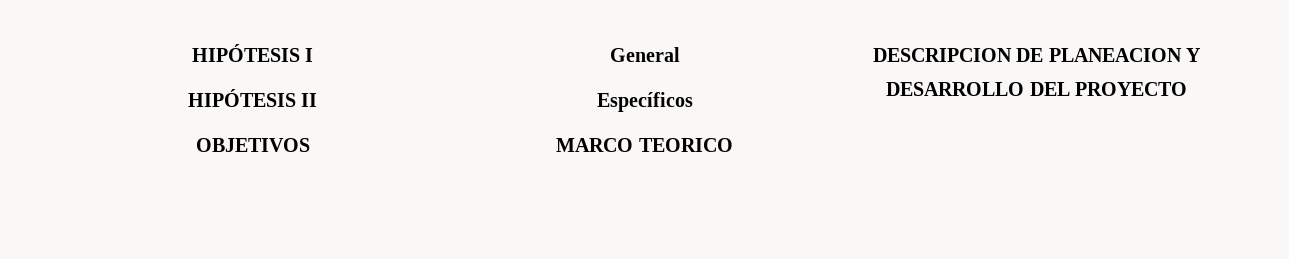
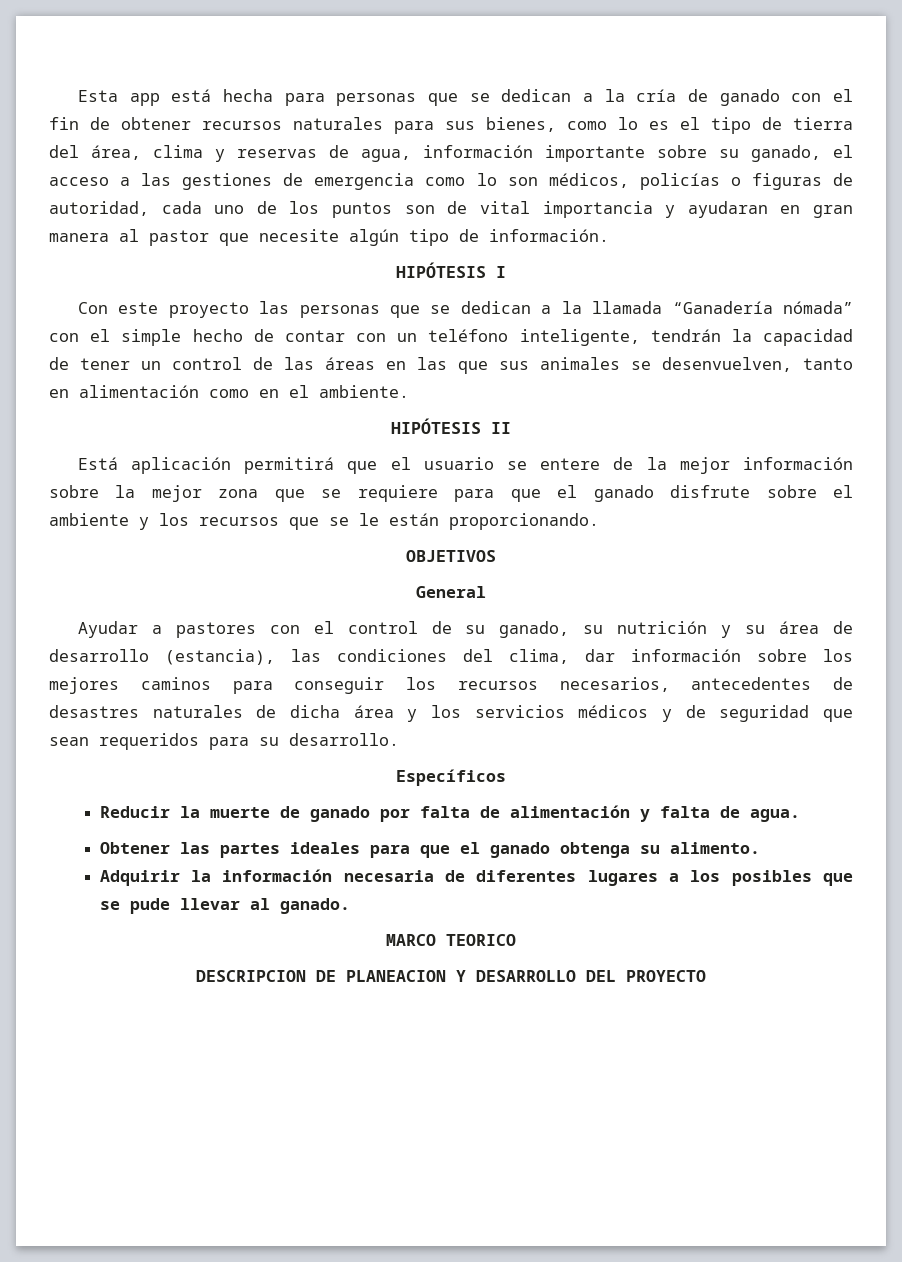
[191,44,314,62] [187,89,318,107] [195,138,310,152] [609,47,680,62] [596,92,693,112] HIPÓTESIS I // HIPÓTESIS II // OBJETIVOS // General // Específicos -> [77,89,854,106] [49,117,853,134] [49,145,853,162] [49,173,854,190] [49,201,854,218] [49,229,609,246] [396,262,506,278] [77,301,854,318] [49,329,853,346] [49,357,853,374] [49,385,409,398] [391,418,511,434] [77,457,854,474] [49,485,853,502] [49,513,599,530] [406,550,496,562] [416,586,486,598] [77,621,854,638] [49,649,853,665] [49,677,853,694] [49,705,853,722] [49,733,399,750] [396,769,506,786] [99,805,800,822] [99,842,760,858] [99,869,853,886] [99,898,350,914] Esta app está hecha para personas que se dedican a la cría de ganado con el fin de obtener recursos naturales para sus bienes, como lo es el tipo de tierra del área, clima y reservas de agua, información importante sobre su ganado, el acceso a las gestiones de emergencia como lo son médicos, policías o figuras de autoridad, cada uno de los puntos son de vital importancia y ayudaran en gran manera al pastor que necesite algún tipo de información. // HIPÓTESIS I // Con este proyecto las personas que se dedican a la llamada “Ganadería nómada” con el simple hecho de contar con un teléfono inteligente, tendrán la capacidad de tener un control de las áreas en las que sus animales se desenvuelven, tanto en alimentación como en el ambiente. // HIPÓTESIS II // Está aplicación permitirá que el usuario se entere de la mejor información sobre la mejor zona que se requiere para que el ganado disfrute sobre el ambiente y los recursos que se le están proporcionando. // OBJETIVOS // General // Ayudar a pastores con el control de su ganado, su nutrición y su área de desarrollo (estancia), las condiciones del clima, dar información sobre los mejores caminos para conseguir los recursos necesarios, antecedentes de desastres naturales de dicha área y los servicios médicos y de seguridad que sean requeridos para su desarrollo. // Específicos // Reducir la muerte de ganado por falta de alimentación y falta de agua. // Obtener las partes ideales para que el ganado obtenga su alimento. // Adquirir la información necesaria de diferentes lugares a los posibles que se pude llevar al ganado.

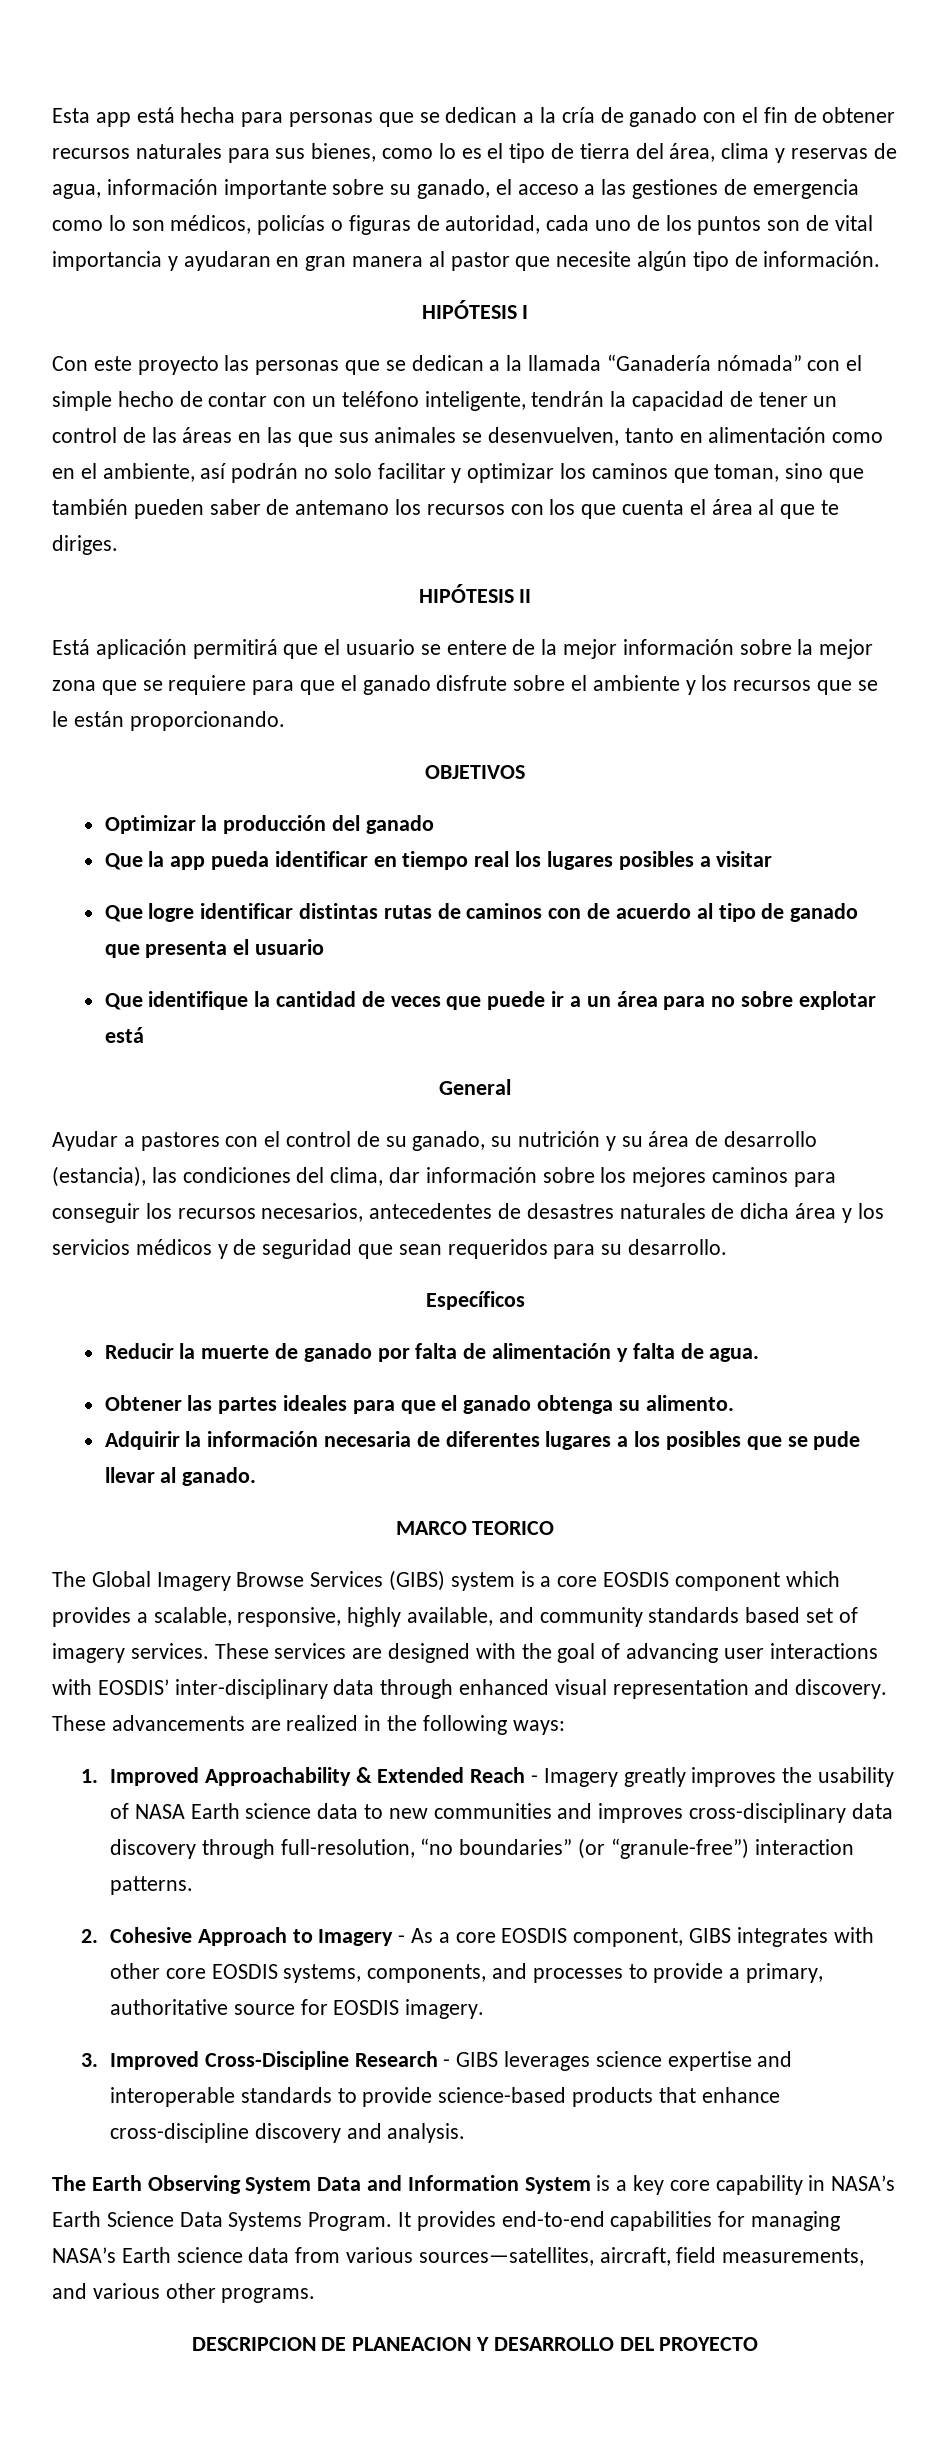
[319,385,409,398] ambiente. -> [102,463,865,483] [52,499,840,519] [52,535,118,555] ambiente, así podrán no solo facilitar y optimizar los caminos que toman, sino que también pueden saber de antemano los recursos con los que cuenta el área al que te diriges.
(496, 556) none -> [104,815,434,834] [104,851,773,870] [104,903,859,922] [104,939,325,958] [104,991,876,1010] [104,1027,144,1043] // Optimizar la producción del ganado // Que la app pueda identificar en tiempo real los lugares posibles a visitar // Que logre identificar distintas rutas de caminos con de acuerdo al tipo de ganado que presenta el usuario // Que identifique la cantidad de veces que puede ir a un área para no sobre explotar está
(516, 940) none -> [52,1570,840,1591] [52,1607,858,1627] [52,1643,878,1663] [52,1679,888,1699] [52,1715,565,1735] [81,1767,895,1787] [110,1803,893,1823] [110,1838,854,1859] [110,1876,194,1895] [81,1927,874,1947] [110,1963,824,1983] [110,1999,485,2019] [81,2051,793,2071] [110,2087,780,2107] [110,2123,466,2143] [52,2175,896,2195] [52,2211,841,2231] [52,2247,865,2266] [52,2283,316,2303] // The Global Imagery Browse Services (GIBS) system is a core EOSDIS component which provides a scalable, responsive, highly available, and community standards based set of imagery services. These services are designed with the goal of advancing user interactions with EOSDIS’ inter-disciplinary data through enhanced visual representation and discovery. These advancements are realized in the following ways: // 1. Improved Approachability & Extended Reach - Imagery greatly improves the usability of NASA Earth science data to new communities and improves cross-disciplinary data discovery through full-resolution, “no boundaries” (or “granule-free”) interaction patterns. // 2. Cohesive Approach to Imagery - As a core EOSDIS component, GIBS integrates with other core EOSDIS systems, components, and processes to provide a primary, authoritative source for EOSDIS imagery. // 3. Improved Cross-Discipline Research - GIBS leverages science expertise and interoperable standards to provide science-based products that enhance cross-discipline discovery and analysis. // The Earth Observing System Data and Information System is a key core capability in NASA’s Earth Science Data Systems Program. It provides end-to-end capabilities for managing NASA’s Earth science data from various sources—satellites, aircraft, field measurements, and various other programs.

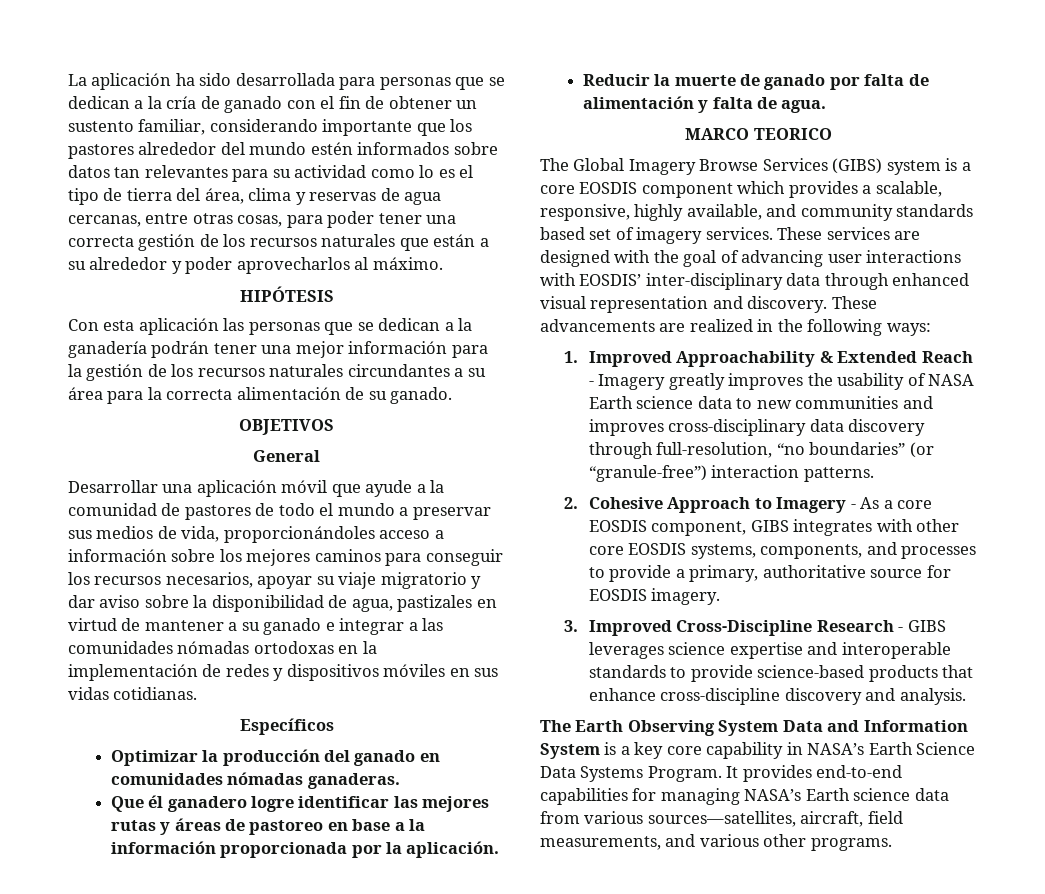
[52,107,236,127] Esta app está hecha -> [68,73,335,90] La aplicación ha sido desarrollada
[52,143,377,163] recursos naturales para sus bienes, -> [456,100,478,109] [68,119,473,136] [68,142,498,159] [68,165,367,182] un sustento familiar, considerando importante que los pastores alrededor del mundo estén informados sobre datos tan relevantes para su actividad
[52,179,859,199] [52,215,873,235] [52,251,881,271] [421,300,529,319] agua, información importante sobre su ganado, el acceso a las gestiones de emergencia como lo son médicos, policías o figuras de autoridad, cada uno de los puntos son de vital importancia y ayudaran en gran manera al pastor que necesite algún tipo de información. // HIPÓTESIS I -> [404,192,442,205] [68,211,457,228] [68,234,489,251] [68,257,443,274] [239,286,334,302] agua cercanas, entre otras cosas, para poder tener una correcta gestión de los recursos naturales que están a su alrededor y poder aprovecharlos al máximo. // HIPÓTESIS
[93,356,219,375] este proyecto -> [103,318,219,335] esta aplicación
[528,354,863,371] [52,391,838,411] [52,427,884,447] [52,463,865,483] [52,499,840,519] [52,535,118,555] [418,584,532,603] [52,639,874,659] [52,675,878,695] [52,711,285,731] [425,765,525,779] [104,815,434,834] [104,851,773,870] [104,903,859,922] [104,939,325,958] [104,991,876,1010] [104,1027,144,1043] [439,1079,511,1095] [52,1131,818,1151] [52,1166,421,1187] llamada “Ganadería nómada” con el simple hecho de contar con un teléfono inteligente, tendrán la capacidad de tener un control de las áreas en las que sus animales se desenvuelven, tanto en alimentación como en el ambiente, así podrán no solo facilitar y optimizar los caminos que toman, sino que también pueden saber de antemano los recursos con los que cuenta el área al que te diriges. // HIPÓTESIS II // Está aplicación permitirá que el usuario se entere de la mejor información sobre la mejor zona que se requiere para que el ganado disfrute sobre el ambiente y los recursos que se le están proporcionando. // OBJETIVOS // Optimizar la producción del ganado // Que la app pueda identificar en tiempo real los lugares posibles a visitar // Que logre identificar distintas rutas de caminos con de acuerdo al tipo de ganado que presenta el usuario // Que identifique la cantidad de veces que puede ir a un área para no sobre explotar está // General // Ayudar a pastores con el control de su ganado, su nutrición y su área de desarrollo (estancia), las condiciones del clima, dar -> [68,341,488,358] [68,364,486,381] [68,387,453,404] [239,419,334,435] [253,450,320,462] [68,480,445,497] [68,503,491,520] [68,526,444,543] ganadería podrán tener una mejor información para la gestión de los recursos naturales circundantes a su área para la correcta alimentación de su ganado. // OBJETIVOS // General // Desarrollar una aplicación móvil que ayude a la comunidad de pastores de todo el mundo a preservar sus medios de vida, proporcionándoles acceso a
[369,1203,884,1223] [52,1239,728,1259] [425,1291,525,1310] antecedentes de desastres naturales de dicha área y los servicios médicos y de seguridad que sean requeridos para su desarrollo. // Específicos -> [257,572,482,589] [68,595,497,612] [68,618,444,635] [68,641,377,654] [68,664,499,681] [68,687,198,700] [239,718,334,735] [110,749,440,766] [110,772,400,789] [110,795,490,812] [110,818,426,835] [110,841,500,858] apoyar su viaje migratorio y dar aviso sobre la disponibilidad de agua, pastizales en virtud de mantener a su ganado e integrar a las comunidades nómadas ortodoxas en la implementación de redes y dispositivos móviles en sus vidas cotidianas. // Específicos // Optimizar la producción del ganado en comunidades nómadas ganaderas. // Que él ganadero logre identificar las mejores rutas y áreas de pastoreo en base a la información proporcionada por la aplicación.
[104,1395,734,1414] [104,1431,861,1450] [104,1467,257,1486] // Obtener las partes ideales para que el ganado obtenga su alimento. // Adquirir la información necesaria de diferentes lugares a los posibles que se pude llevar al ganado. -> (827, 106) none
[191,2337,759,2351] // DESCRIPCION DE PLANEACION Y DESARROLLO DEL PROYECTO -> (892, 844) none

